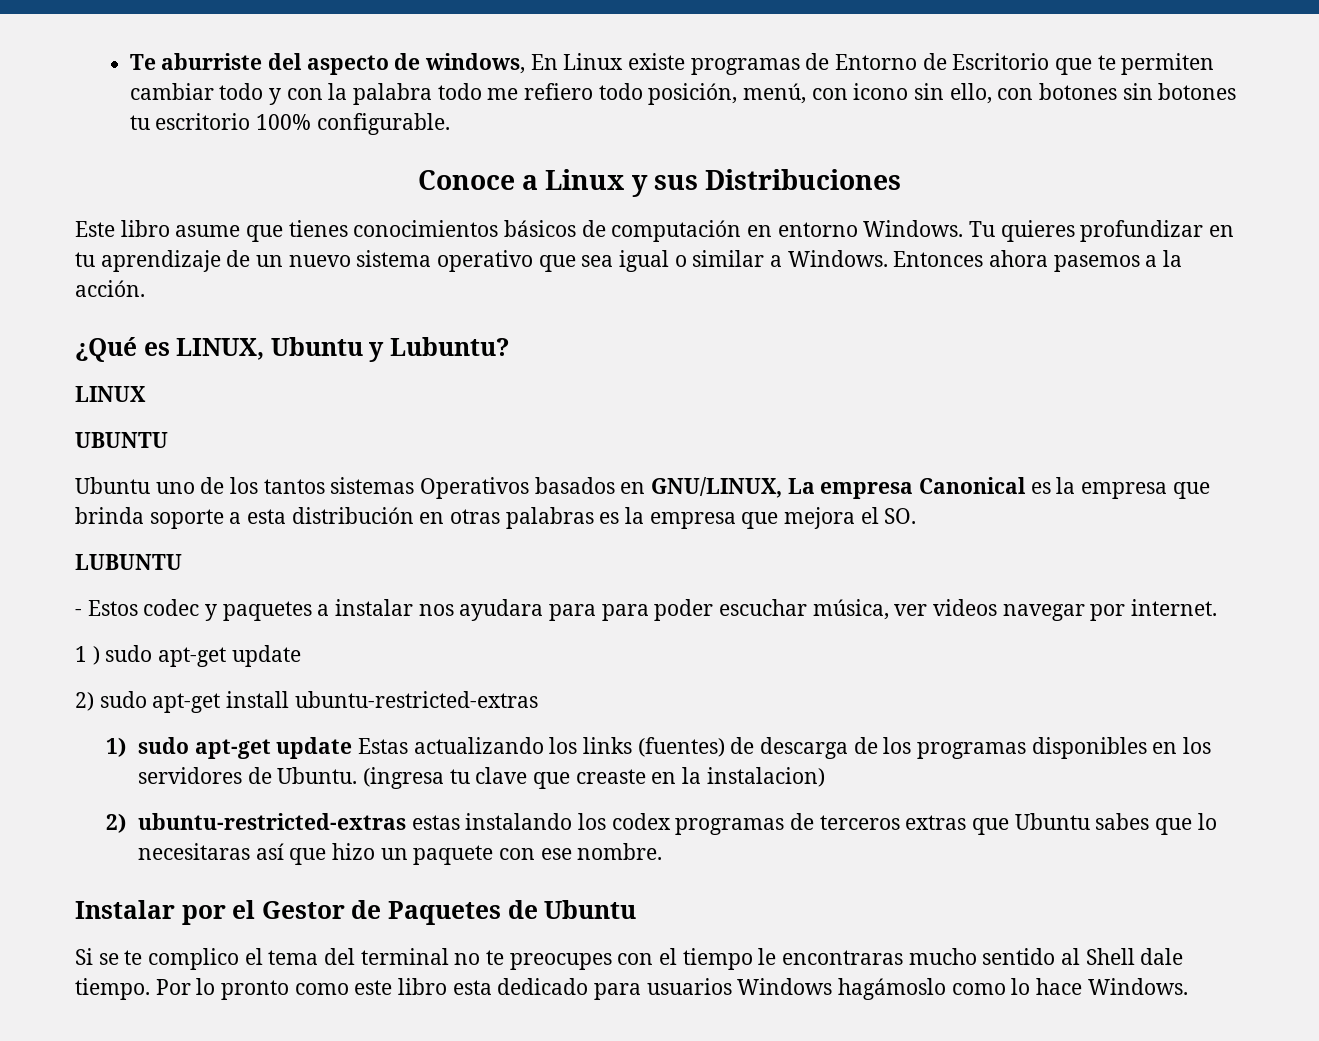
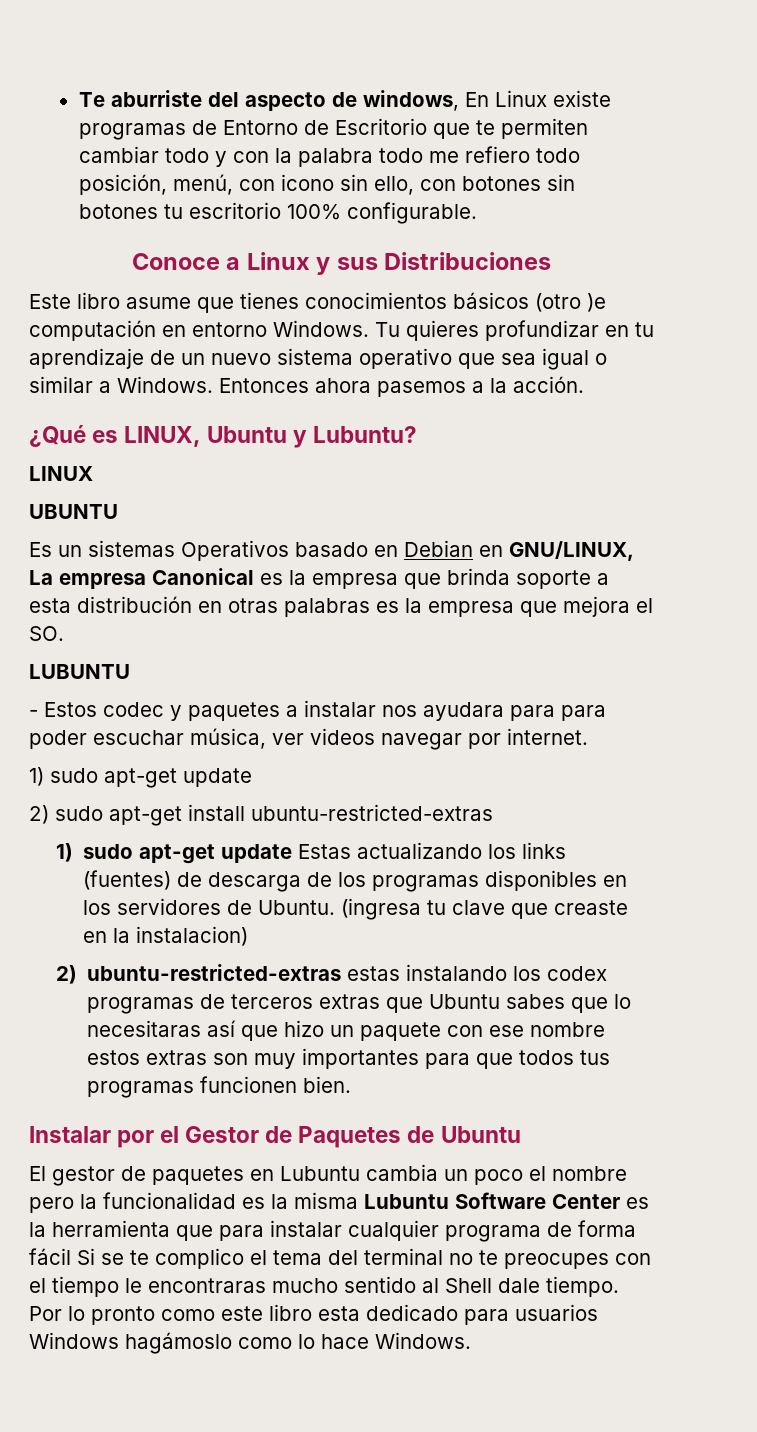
[581,220,606,237] de -> [535,293,606,312] (otro )e
[75,477,615,499] Ubuntu uno de los tantos sistemas Operativos basados -> [29,540,473,561] Es un sistemas Operativos basado en Debian
[75,646,100,665] 1 ) -> [29,767,44,786] 1)
[577,843,663,860] nombre. -> [530,1022,606,1037] [87,1048,611,1069] [87,1076,352,1098] nombre estos extras son muy importantes para que todos tus programas funcionen bien.
(637, 909) none -> [29,1164,627,1186] [29,1192,649,1213] [29,1220,636,1242] [29,1248,71,1265] El gestor de paquetes en Lubuntu cambia un poco el nombre pero la funcionalidad es la misma Lubuntu Software Center es la herramienta que para instalar cualquier programa de forma fácil

